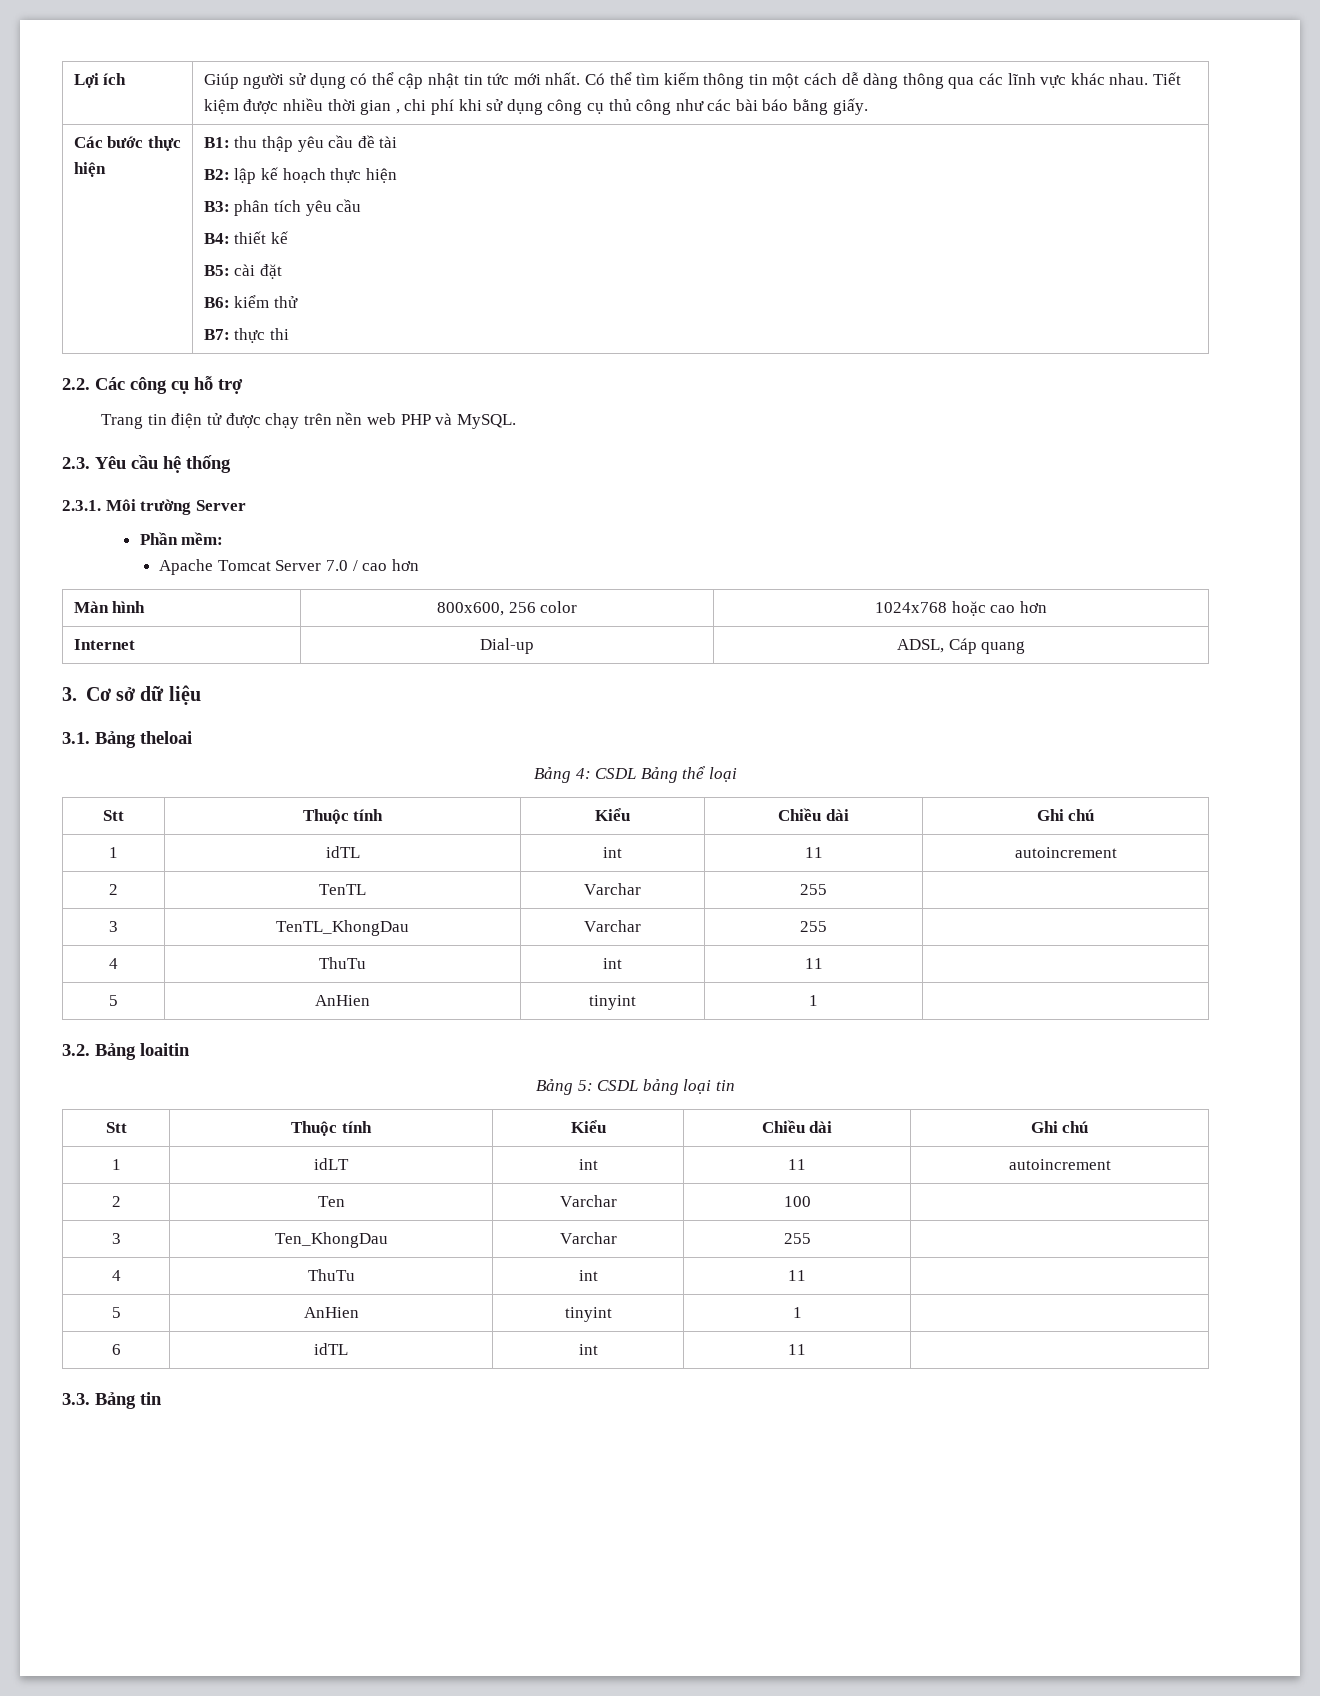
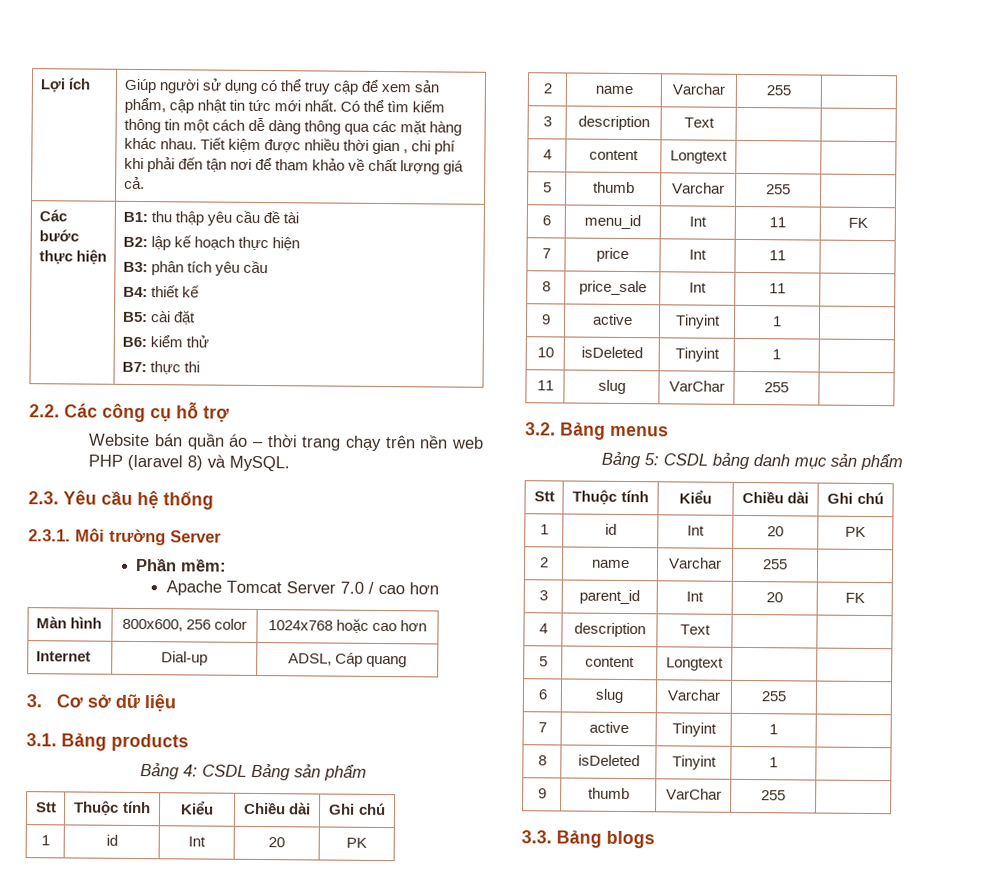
(394, 78) none -> [304,79,440,95] [123,97,166,114] truy cập để xem sản phẩm,
[1007,73,1067,88] lĩnh vực -> [400,120,463,136] mặt hàng
[486,98,868,115] sử dụng công cụ thủ công như các bài báo bằng giấy. -> [146,157,465,175] [123,176,145,190] phải đến tận nơi để tham khảo về chất lượng giá cả.
[101,413,261,429] Trang tin điện tử được -> [88,433,342,451] Website bán quần áo – thời trang
(431, 419) none -> [127,454,204,471] (laravel 8)
[140,731,192,744] theloai -> [111,733,189,752] products
[682,766,737,782] [103,810,124,821] [302,809,384,824] [595,808,630,821] [778,808,849,821] [1036,809,1095,821] [109,847,118,858] [325,846,360,858] [603,847,622,858] [804,847,823,858] [1014,847,1117,858] [109,884,118,895] [319,884,366,895] [584,883,641,895] [800,884,827,895] [109,921,118,932] [276,920,409,936] [584,920,641,932] [800,921,827,932] [109,958,118,969] [319,957,366,969] [603,958,622,969] [804,958,823,969] [109,995,118,1006] [315,995,370,1006] [589,995,636,1010] [809,995,818,1006] thể loại // Stt | Thuộc tính | Kiểu | Chiều dài | Ghi chú // 1 | idTL | int | 11 | autoincrement // 2 | TenTL | Varchar | 255 | // 3 | TenTL_KhongDau | Varchar | 255 | // 4 | ThuTu | int | 11 | // 5 | AnHien | tinyint | 1 -> [294,764,367,781] [34,802,57,813] [73,800,151,816] [180,800,214,815] [242,802,312,815] [328,802,386,816] [40,835,50,846] [105,834,118,846] [188,836,206,847] [268,837,285,848] [346,837,367,848] [542,83,552,94] [594,85,633,95] [672,83,725,95] [766,85,791,96] [542,116,552,127] [577,115,650,131] [683,117,715,128] [542,149,552,160] [589,149,639,161] [670,150,728,164] [542,182,552,193] [592,181,635,194] [672,182,725,194] [766,184,791,195] [541,215,551,226] [584,214,641,230] [689,216,707,227] [769,217,786,228] [847,217,868,228] [541,248,551,259] [596,247,629,263] [689,249,707,260] [769,250,786,261] [541,281,551,292] [578,280,647,296] [689,282,707,293] [769,283,786,294] [540,314,551,325] [591,313,633,326] [674,314,721,329] [772,316,782,327] [536,347,554,358] [580,346,643,359] [674,347,720,362] [772,349,781,360] [536,380,554,391] [597,379,626,394] [668,380,725,392] [764,382,789,393] sản phẩm // Stt | Thuộc tính | Kiểu | Chiều dài | Ghi chú // 1 | id | Int | 20 | PK // 2 | name | Varchar | 255 | // 3 | description | Text | | // 4 | content | Longtext | | // 5 | thumb | Varchar | 255 | // 6 | menu_id | Int | 11 | FK // 7 | price | Int | 11 | // 8 | price_sale | Int | 11 | // 9 | active | Tinyint | 1 | // 10 | isDeleted | Tinyint | 1 | // 11 | slug | VarChar | 255
[140,1043,190,1056] loaitin -> [610,425,669,437] menus
[683,1079,735,1094] [105,1122,127,1133] [291,1121,372,1136] [570,1120,606,1133] [761,1120,833,1133] [1030,1121,1089,1133] [111,1159,121,1170] [314,1158,349,1170] [578,1159,598,1170] [788,1159,806,1170] [1008,1159,1111,1170] [111,1196,121,1207] [317,1196,345,1207] [559,1195,617,1207] [783,1196,811,1207] [111,1233,121,1244] [274,1232,388,1248] [559,1232,617,1244] [783,1233,811,1244] [111,1270,121,1281] [307,1269,355,1281] [578,1270,598,1281] [788,1270,806,1281] [111,1307,121,1318] [303,1307,359,1318] [564,1307,612,1322] [792,1307,802,1318] [111,1344,121,1355] [314,1343,348,1355] [578,1344,598,1355] [788,1344,806,1355] loại tin // Stt | Thuộc tính | Kiểu | Chiều dài | Ghi chú // 1 | idLT | int | 11 | autoincrement // 2 | Ten | Varchar | 100 | // 3 | Ten_KhongDau | Varchar | 255 | // 4 | ThuTu | int | 11 | // 5 | AnHien | tinyint | 1 | // 6 | idTL | int | 11 -> [752,453,903,471] [533,491,555,502] [572,489,649,505] [679,489,712,504] [741,491,810,504] [827,491,884,505] [539,524,549,535] [604,523,617,535] [687,525,705,536] [767,526,784,537] [845,526,866,537] [539,557,549,568] [591,559,630,569] [668,557,722,569] [762,559,788,570] [538,590,548,601] [579,589,640,605] [686,591,704,602] [766,592,783,603] [844,592,865,603] [538,623,548,634] [573,622,646,638] [679,624,711,635] [538,656,548,667] [585,656,635,668] [666,657,724,671] [537,689,548,700] [594,688,624,703] [667,689,721,701] [761,691,786,702] [537,722,547,733] [588,721,629,734] [671,722,717,737] [769,724,778,735] [537,755,547,766] [577,754,640,767] [671,755,717,770] [769,757,778,768] [537,788,547,799] [587,787,630,800] [665,788,722,800] [761,790,786,801] danh mục sản phẩm // Stt | Thuộc tính | Kiểu | Chiều dài | Ghi chú // 1 | id | Int | 20 | PK // 2 | name | Varchar | 255 | // 3 | parent_id | Int | 20 | FK // 4 | description | Text | | // 5 | content | Longtext | | // 6 | slug | Varchar | 255 | // 7 | active | Tinyint | 1 | // 8 | isDeleted | Tinyint | 1 | // 9 | thumb | VarChar | 255
[140,1392,162,1405] tin -> [606,830,655,849] blogs

